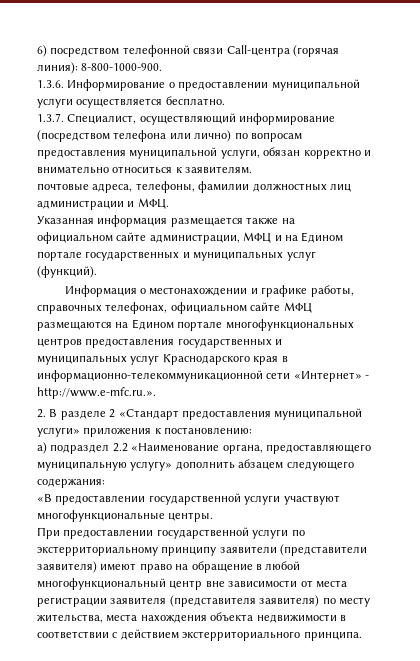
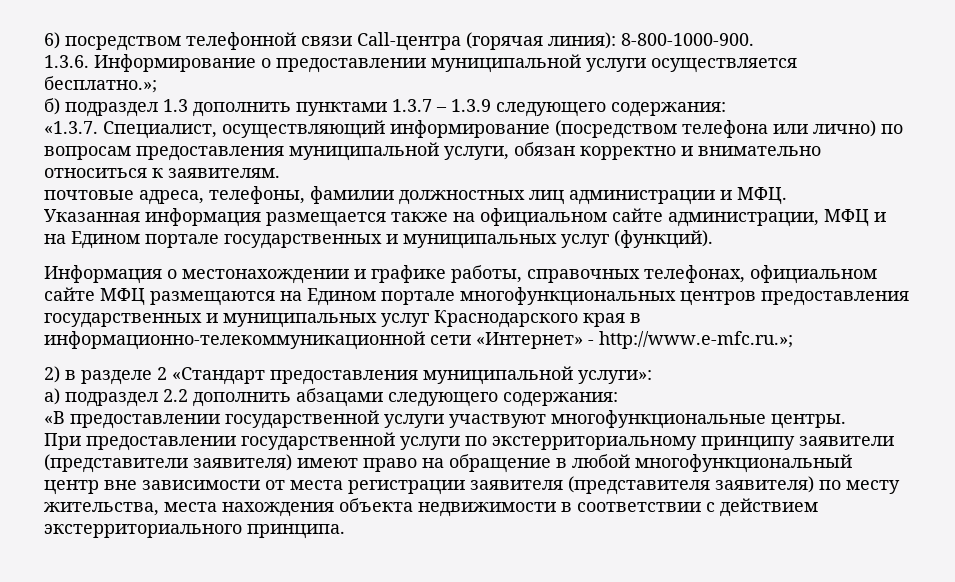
[165,96,225,105] [37,113,64,122] бесплатно. // 1.3.7. -> [44,76,157,93] [44,98,726,117] [44,121,98,134] бесплатно.»; // б) подраздел 1.3 дополнить пунктами 1.3.7 – 1.3.9 следующего содержания: // «1.3.7.
[37,387,156,399] [37,409,58,418] http://www.e-mfc.ru.». // 2. В -> [599,331,793,349] [44,366,76,383] http://www.e-mfc.ru.»; // 2) в
[37,427,253,437] услуги» приложения к постановлению: -> [578,370,652,384] услуги»:
[131,443,371,454] [37,459,284,471] «Наименование органа, предоставляющего муниципальную услугу» дополнить абзацем -> [193,388,383,407] дополнить абзацами

